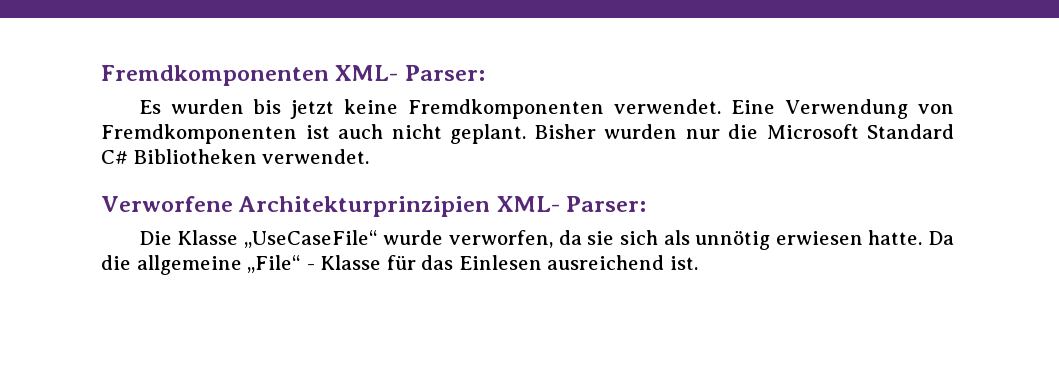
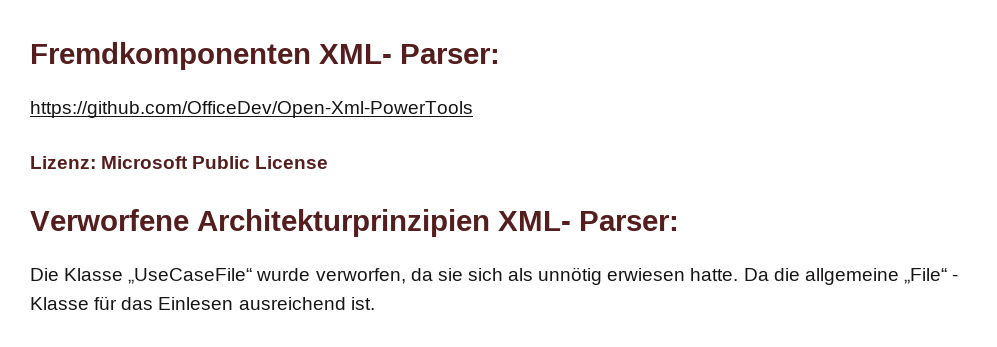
[138,99,954,119] [101,124,954,144] [101,149,370,164] Es wurden bis jetzt keine Fremdkomponenten verwendet. Eine Verwendung von Fremdkomponenten ist auch nicht geplant. Bisher wurden nur die Microsoft Standard C# Bibliotheken verwendet. -> [30,101,473,118] [30,156,329,169] https://github.com/OfficeDev/Open-Xml-PowerTools // Lizenz: Microsoft Public License

